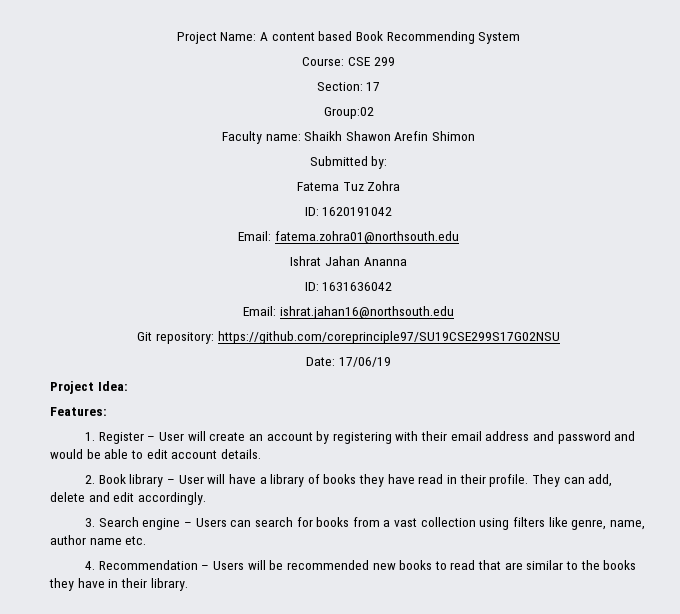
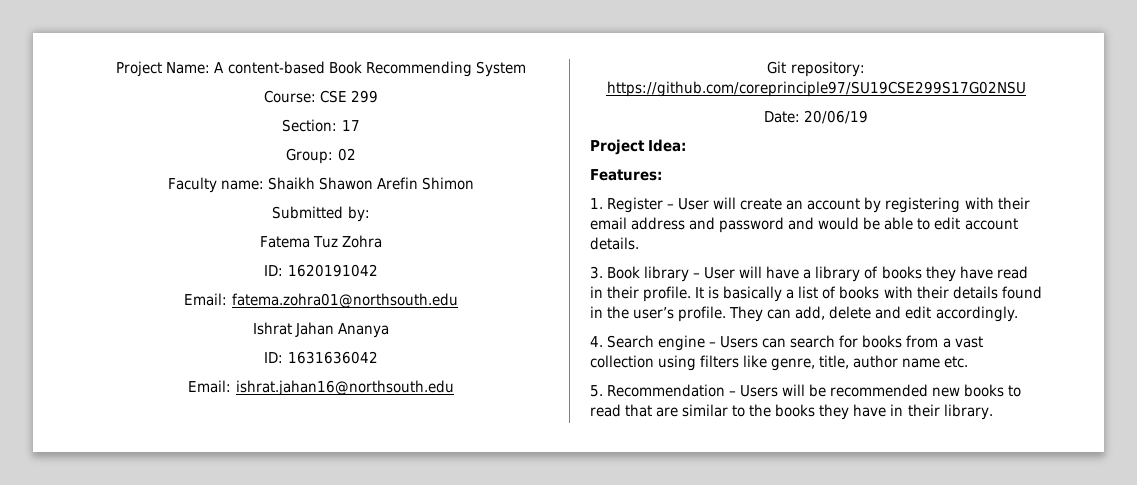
[271,31,353,41] content based -> [227,61,325,74] content-based
[323,107,374,119] Group:02 -> [286,148,356,164] Group: 02
[363,257,407,266] Ananna -> [338,323,390,338] Ananya
[338,357,391,367] 17/06/19 -> [804,110,869,124] 20/06/19
[85,475,96,484] 2. -> [590,266,603,279] 3.
(529, 480) none -> [695,286,1042,302] [590,306,727,322] It is basically a list of books with their details found in the user’s profile.
[85,518,96,527] 3. -> [590,336,603,347] 4.
[609,520,645,530] name, -> [819,355,850,369] title,
[85,561,96,570] 4. -> [590,385,603,397] 5.

